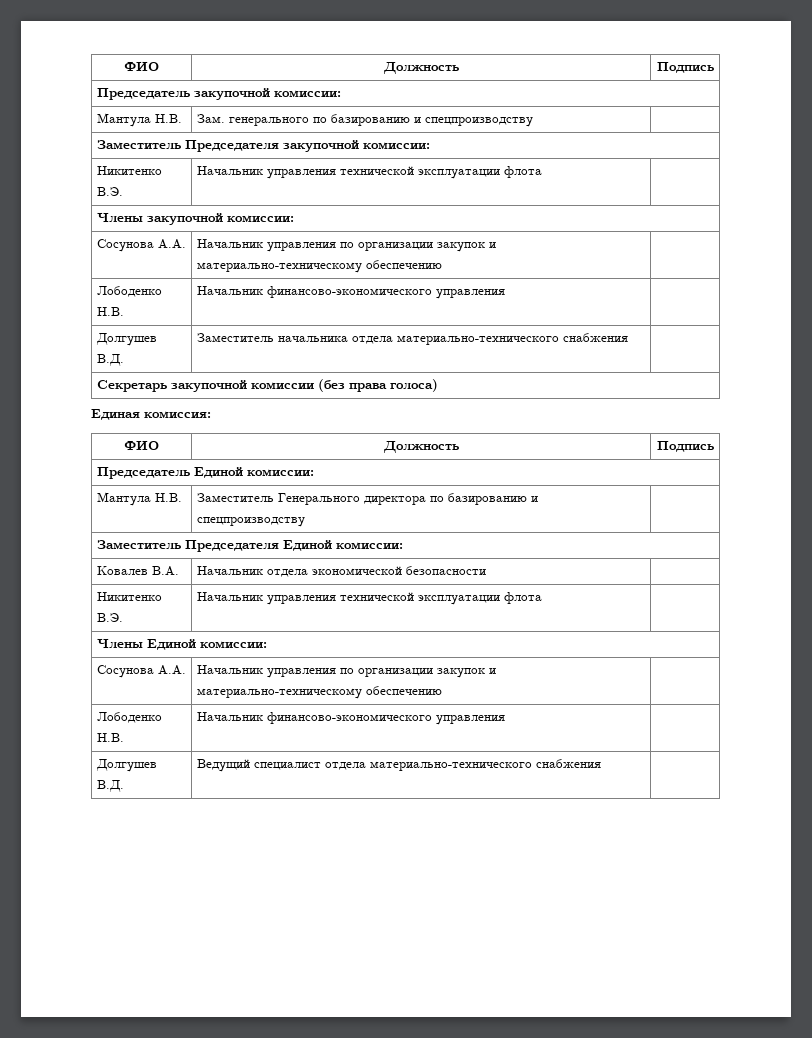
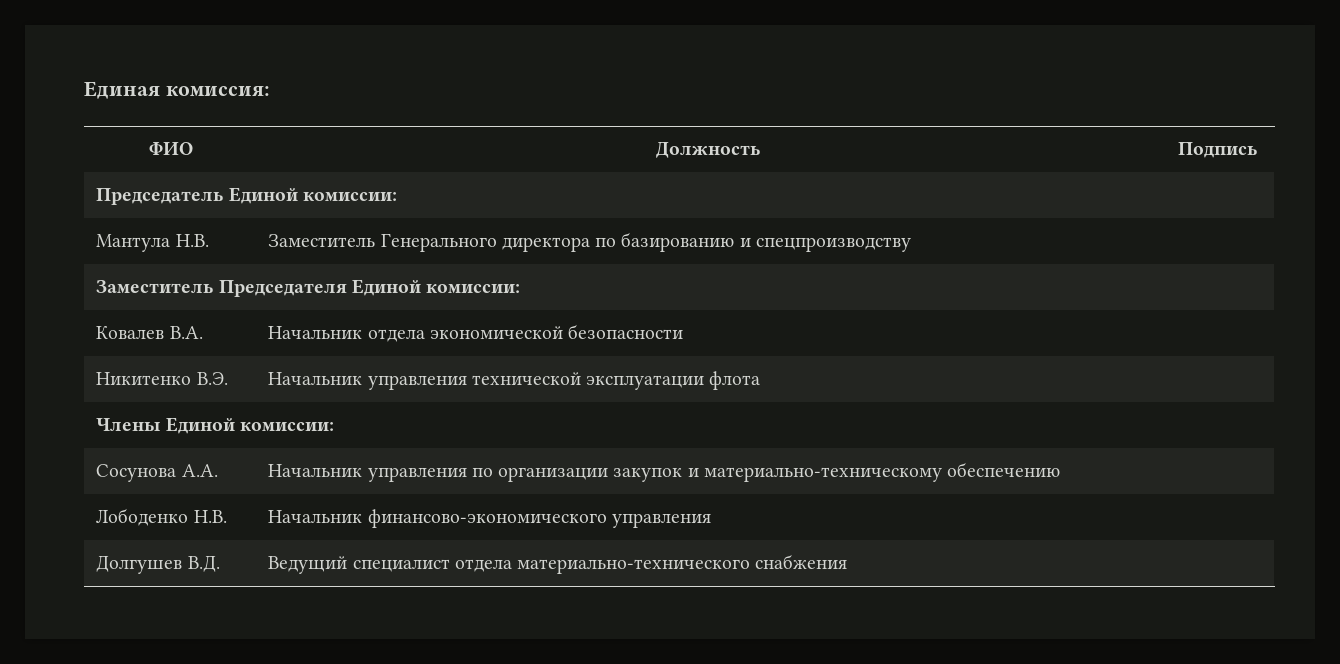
[124,61,159,72] [382,62,459,74] [656,62,714,73] [96,88,341,100] [96,113,182,127] [196,114,533,127] [96,140,430,152] [96,166,162,175] [96,187,123,196] [196,166,542,179] [96,212,294,225] [96,239,186,252] [196,239,496,252] [196,260,442,273] [96,286,162,297] [96,307,124,316] [196,286,505,299] [95,333,157,346] [96,354,124,366] [196,333,628,345] [96,379,438,392] ФИО | Должность | Подпись // Председатель закупочной комиссии: // Мантула Н.В. | Зам. генерального по базированию и спецпроизводству | // Заместитель Председателя закупочной комиссии: // Никитенко В.Э. | Начальник управления технической эксплуатации флота | // Члены закупочной комиссии: // Сосунова А.А. | Начальник управления по организации закупок и материально-техническому обеспечению | // Лободенко Н.В. | Начальник финансово-экономического управления | // Долгушев В.Д. | Заместитель начальника отдела материально-технического снабжения | // Секретарь закупочной комиссии (без права голоса) // -> (84, 90) none

